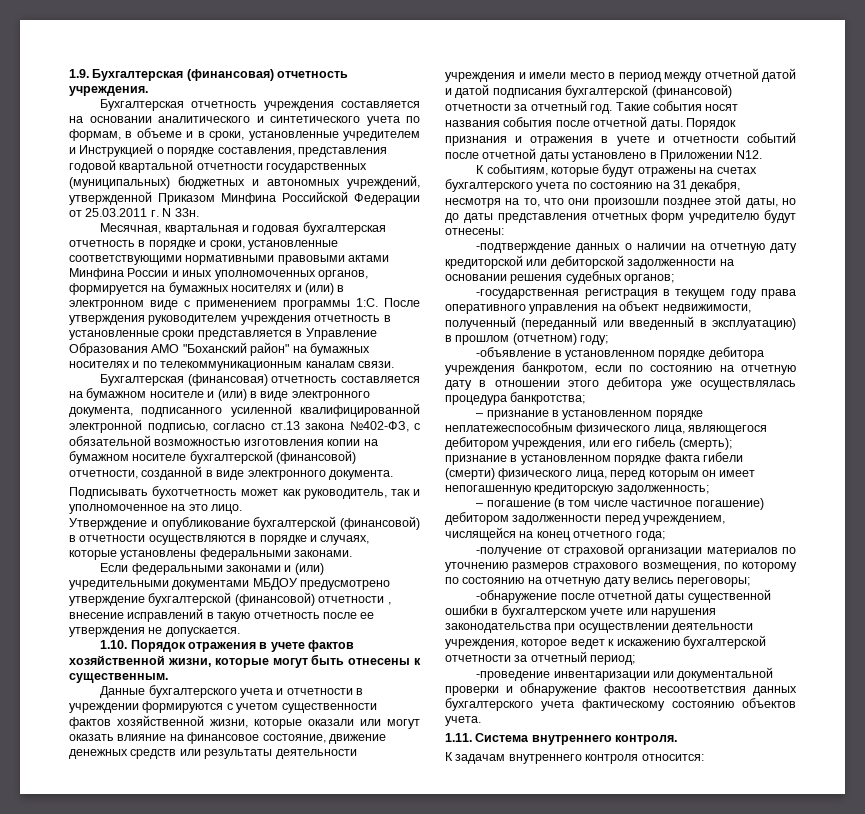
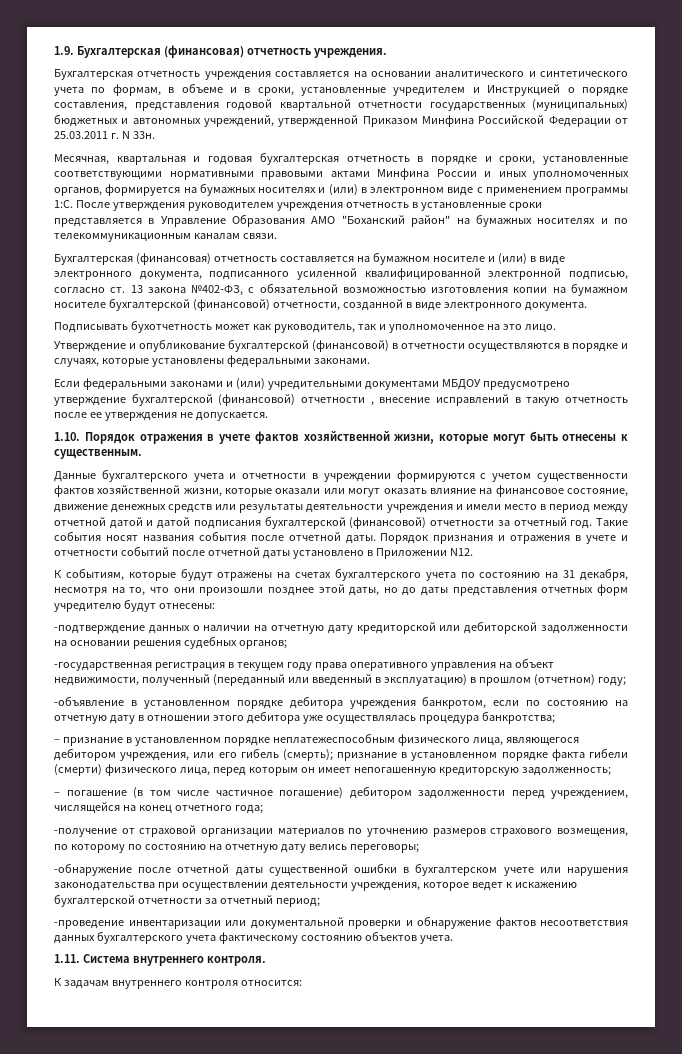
[270,421,300,430] ст.13 -> [110,285,143,293] ст. 13

